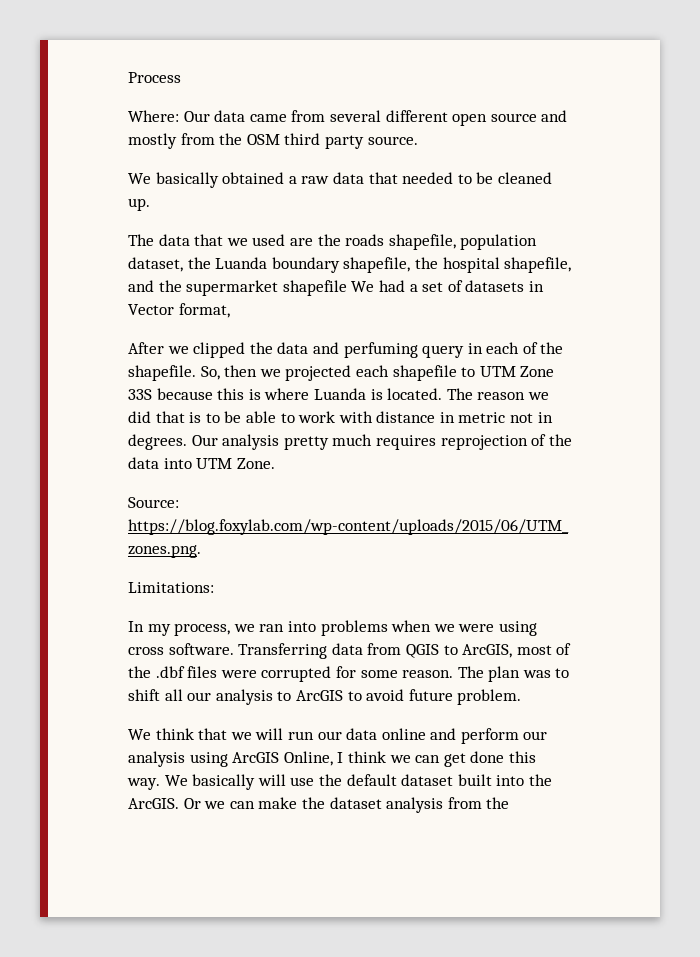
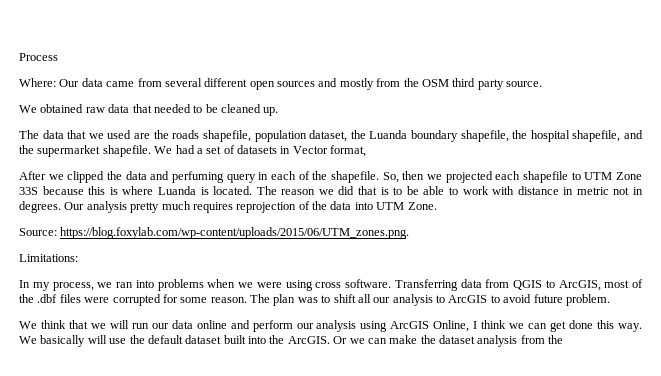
[490,113,537,122] source -> [277,81,315,87] sources
[155,172,297,188] basically obtained a -> [40,104,84,113] obtained
[282,280,347,296] shapefile -> [102,145,151,157] shapefile.

